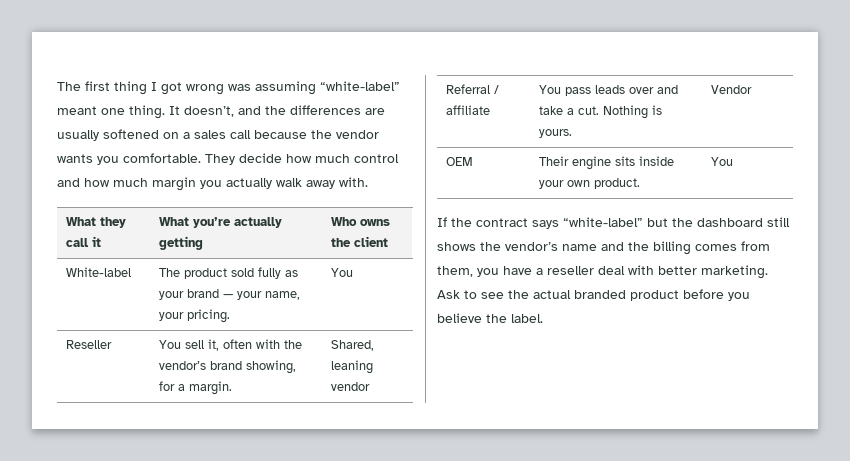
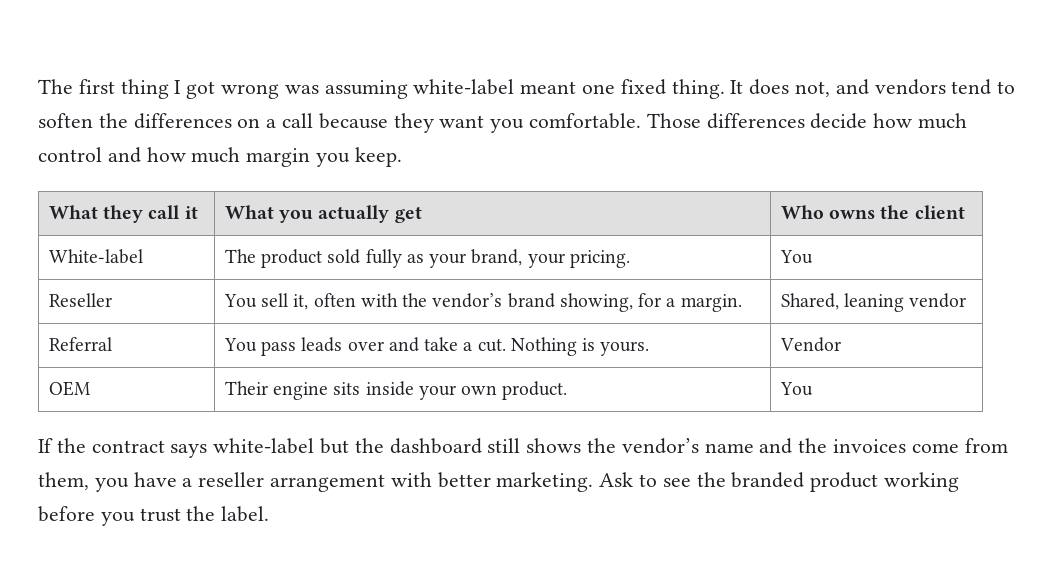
[320,81,400,91] “white-label” -> [413,79,515,95] white-label
(125, 111) none -> [620,79,666,95] fixed
[184,105,385,117] [57,129,159,141] doesn’t, and the differences are usually softened -> [749,79,1016,97] [38,113,232,129] does not, and vendors tend to soften the differences
[194,130,226,139] sales -> (277, 123) none
[311,130,379,139] [57,153,235,165] the vendor wants you comfortable. They -> [393,113,805,133] they want you comfortable. Those differences
[226,177,368,189] actually walk away with. -> [354,147,402,167] keep.
[192,217,282,228] [158,236,203,250] you’re actually getting -> [279,205,422,223] you actually get
[186,289,300,300] brand — your name, -> [471,249,523,266] brand,
[493,85,499,94] [445,105,490,115] / affiliate -> (112, 344) none
[563,217,643,227] “white-label” -> [213,438,315,454] white-label
[653,241,737,255] billing comes -> [833,439,959,453] invoices come
[598,266,625,275] deal -> [270,474,386,492] arrangement
[533,290,571,299] actual -> (726, 479) none
(679, 295) none -> [884,472,960,492] working
[437,313,482,323] believe -> [139,508,181,522] trust

